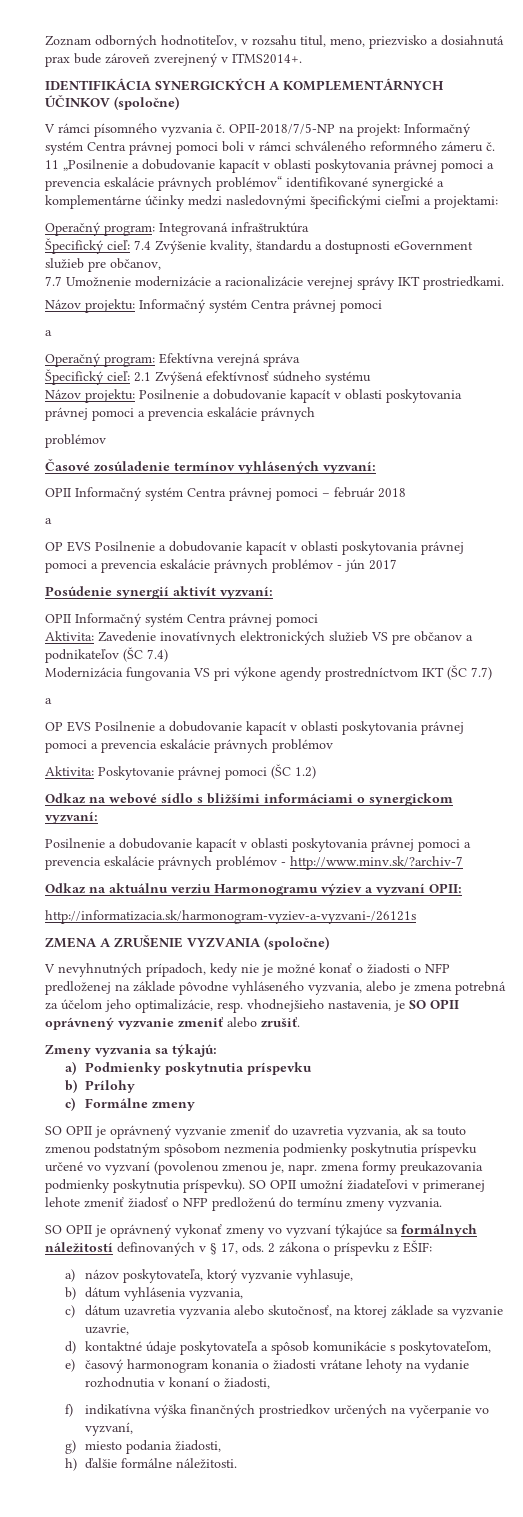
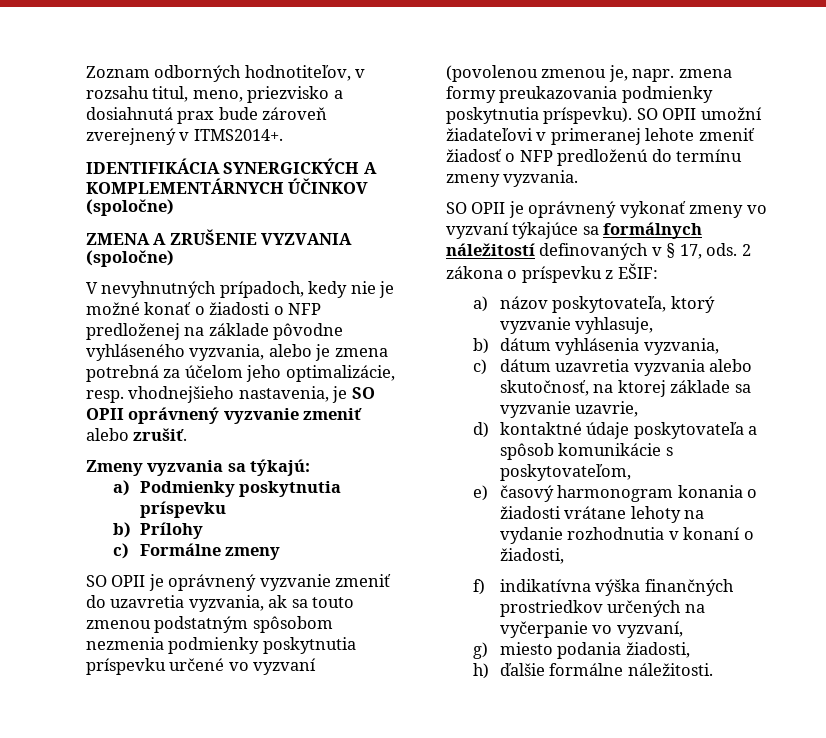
[44,123,471,137] [45,141,495,155] [45,159,494,173] [45,176,444,191] [45,195,498,209] [45,222,309,236] [45,238,473,254] [45,258,161,272] [45,276,504,290] [45,299,382,313] [45,330,52,336] [45,353,300,367] [45,369,371,385] [45,389,462,403] [45,407,315,421] [45,434,106,448] [45,459,376,474] [45,487,406,501] [45,518,52,524] [45,541,464,555] [45,559,397,573] [45,586,273,599] [45,613,318,627] [45,631,473,645] [45,647,168,663] [45,665,492,681] [45,698,52,704] [45,721,464,735] [45,739,333,753] [45,764,316,780] [45,793,453,806] [45,811,98,824] [45,838,471,852] [45,856,463,870] [45,883,462,896] [45,910,416,924] // V rámci písomného vyzvania č. OPII-2018/7/5-NP na projekt: Informačný systém Centra právnej pomoci boli v rámci schváleného reformného zámeru č. 11 „Posilnenie a dobudovanie kapacít v oblasti poskytovania právnej pomoci a prevencia eskalácie právnych problémov“ identifikované synergické a komplementárne účinky medzi nasledovnými špecifickými cieľmi a projektami: // Operačný program: Integrovaná infraštruktúra // Špecifický cieľ: 7.4 Zvýšenie kvality, štandardu a dostupnosti eGovernment služieb pre občanov, // 7.7 Umožnenie modernizácie a racionalizácie verejnej správy IKT prostriedkami. // Názov projektu: Informačný systém Centra právnej pomoci // a // Operačný program: Efektívna verejná správa // Špecifický cieľ: 2.1 Zvýšená efektívnosť súdneho systému // Názov projektu: Posilnenie a dobudovanie kapacít v oblasti poskytovania právnej pomoci a prevencia eskalácie právnych // problémov // Časové zosúladenie termínov vyhlásených vyzvaní: // OPII Informačný systém Centra právnej pomoci – február 2018 // a // OP EVS Posilnenie a dobudovanie kapacít v oblasti poskytovania právnej pomoci a prevencia eskalácie právnych problémov - jún 2017 // Posúdenie synergií aktivít vyzvaní: // OPII Informačný systém Centra právnej pomoci // Aktivita: Zavedenie inovatívnych elektronických služieb VS pre občanov a podnikateľov (ŠC 7.4) // Modernizácia fungovania VS pri výkone agendy prostredníctvom IKT (ŠC 7.7) // a // OP EVS Posilnenie a dobudovanie kapacít v oblasti poskytovania právnej pomoci a prevencia eskalácie právnych problémov // Aktivita: Poskytovanie právnej pomoci (ŠC 1.2) // Odkaz na webové sídlo s bližšími informáciami o synergickom vyzvaní: // Posilnenie a dobudovanie kapacít v oblasti poskytovania právnej pomoci a prevencia eskalácie právnych problémov - http://www.minv.sk/?archiv-7 // Odkaz na aktuálnu verziu Harmonogramu výziev a vyzvaní OPII: // http://informatizacia.sk/harmonogram-vyziev-a-vyzvani-/26121s -> (174, 207) none

